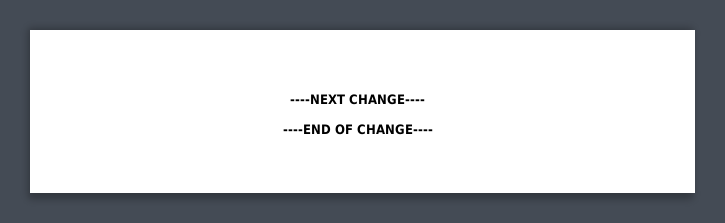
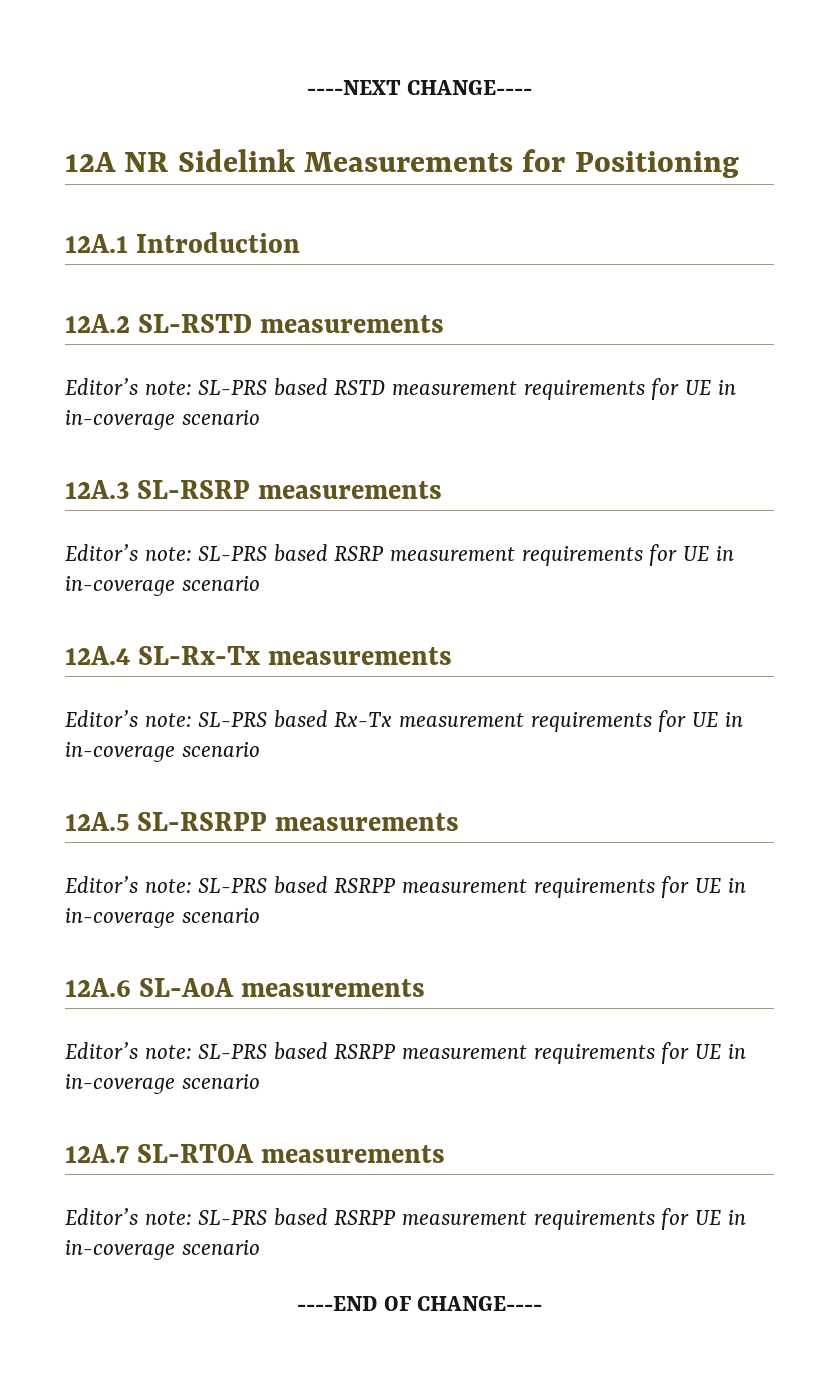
(425, 99) none -> [65,149,739,178] [65,232,301,253] [65,314,445,333] [65,378,736,400] [65,410,260,430] [65,480,443,499] [65,544,734,566] [65,576,260,596] [65,646,453,665] [65,710,743,732] [65,742,260,762] [65,812,460,831] [65,876,746,898] [65,908,260,928] [65,978,426,997] [65,1042,746,1064] [65,1074,260,1094] [65,1144,446,1163] [65,1208,746,1230] [65,1240,260,1260] // 12A NR Sidelink Measurements for Positioning // 12A.1 Introduction // 12A.2 SL-RSTD measurements // Editor’s note: SL-PRS based RSTD measurement requirements for UE in in-coverage scenario // 12A.3 SL-RSRP measurements // Editor’s note: SL-PRS based RSRP measurement requirements for UE in in-coverage scenario // 12A.4 SL-Rx-Tx measurements // Editor’s note: SL-PRS based Rx-Tx measurement requirements for UE in in-coverage scenario // 12A.5 SL-RSRPP measurements // Editor’s note: SL-PRS based RSRPP measurement requirements for UE in in-coverage scenario // 12A.6 SL-AoA measurements // Editor’s note: SL-PRS based RSRPP measurement requirements for UE in in-coverage scenario // 12A.7 SL-RTOA measurements // Editor’s note: SL-PRS based RSRPP measurement requirements for UE in in-coverage scenario

